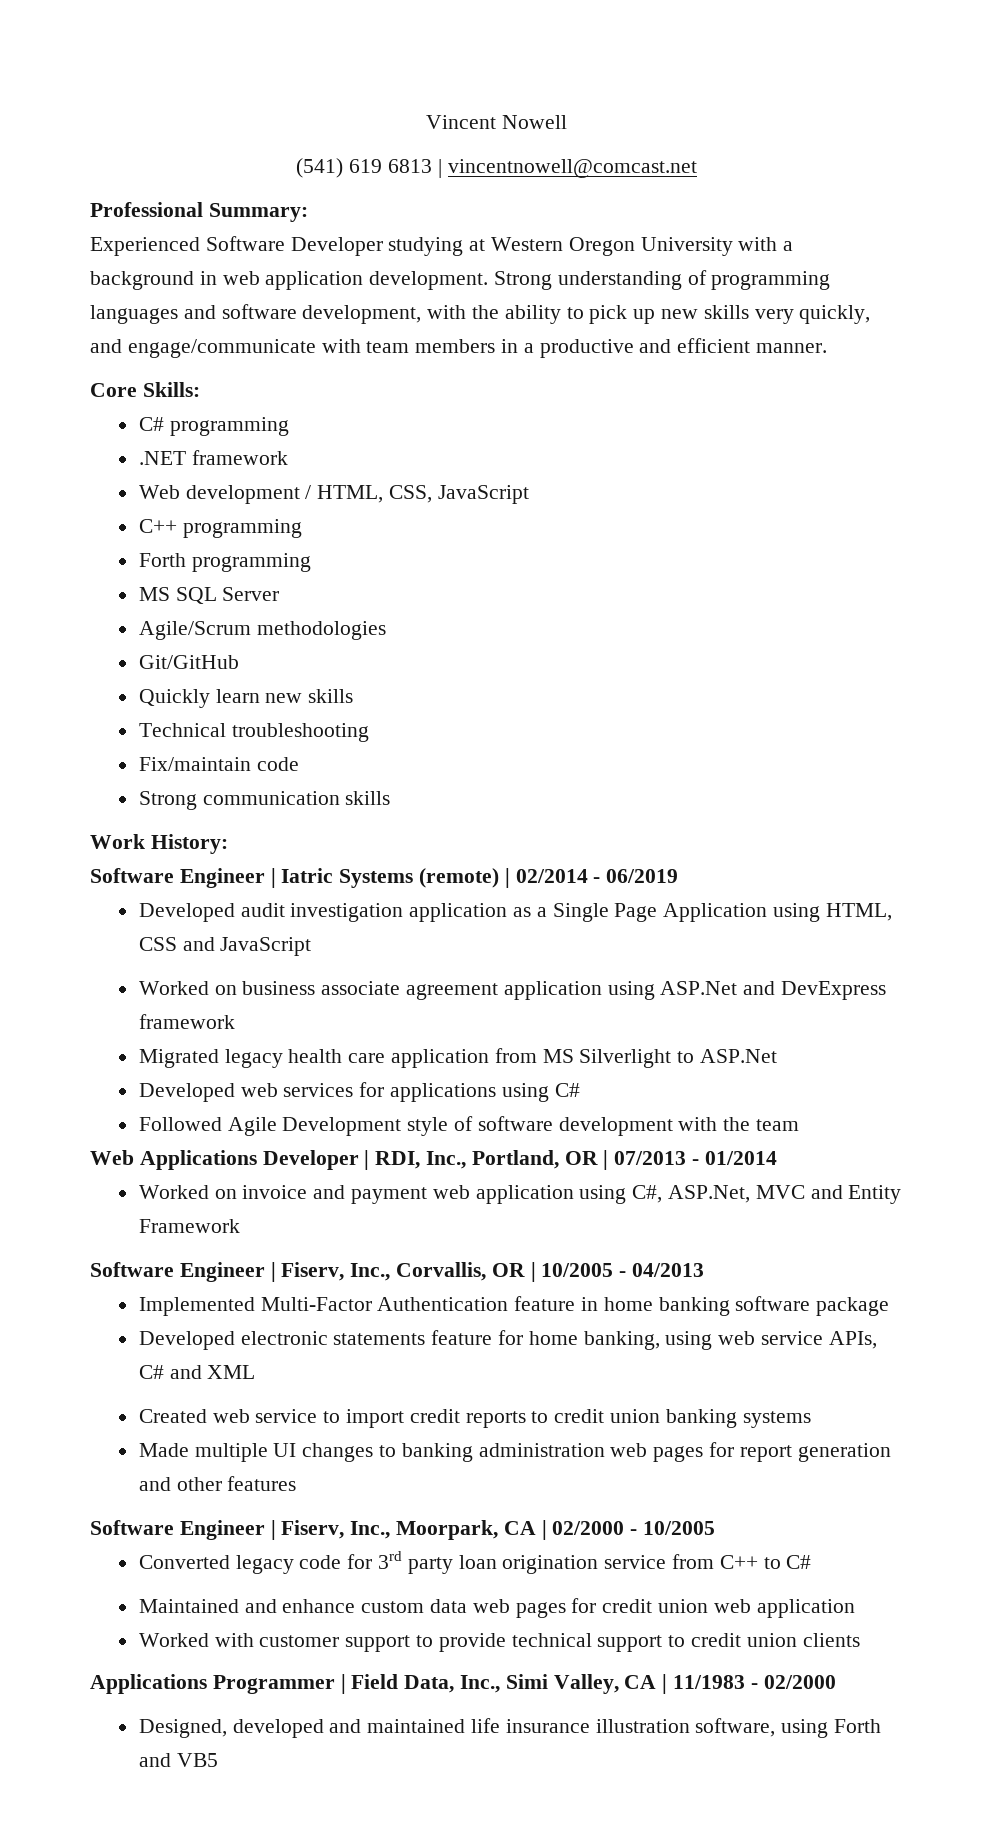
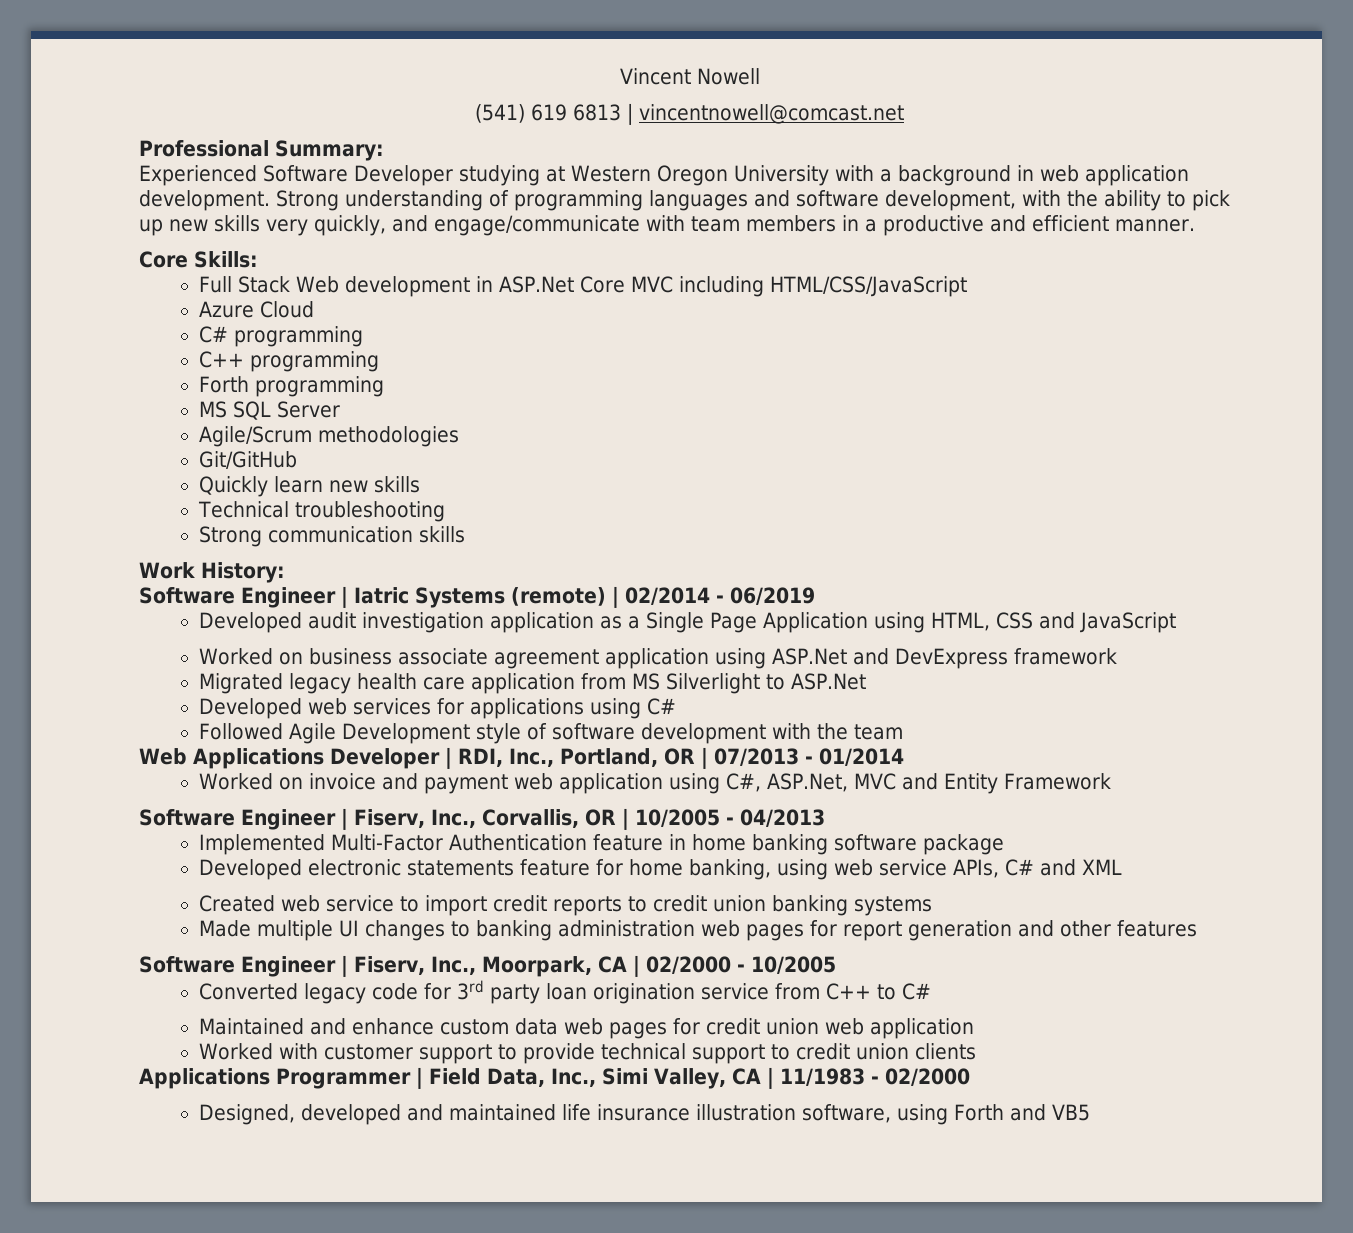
[138,417,289,436] [138,450,288,465] [138,485,529,504] C# programming // .NET framework // Web development / HTML, CSS, JavaScript -> [199,276,968,297] [199,301,315,318] [199,326,364,347] Full Stack Web development in ASP.Net Core MVC including HTML/CSS/JavaScript // Azure Cloud // C# programming
[138,757,299,771] // Fix/maintain code -> (446, 511) none

